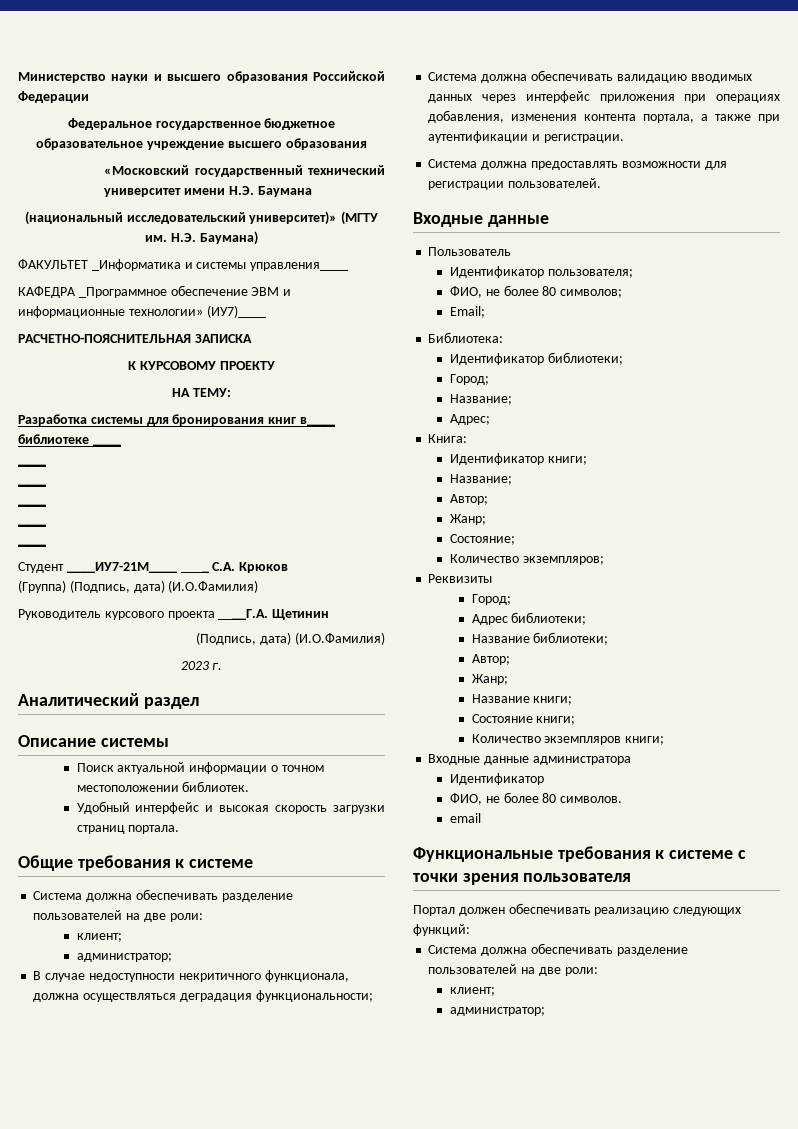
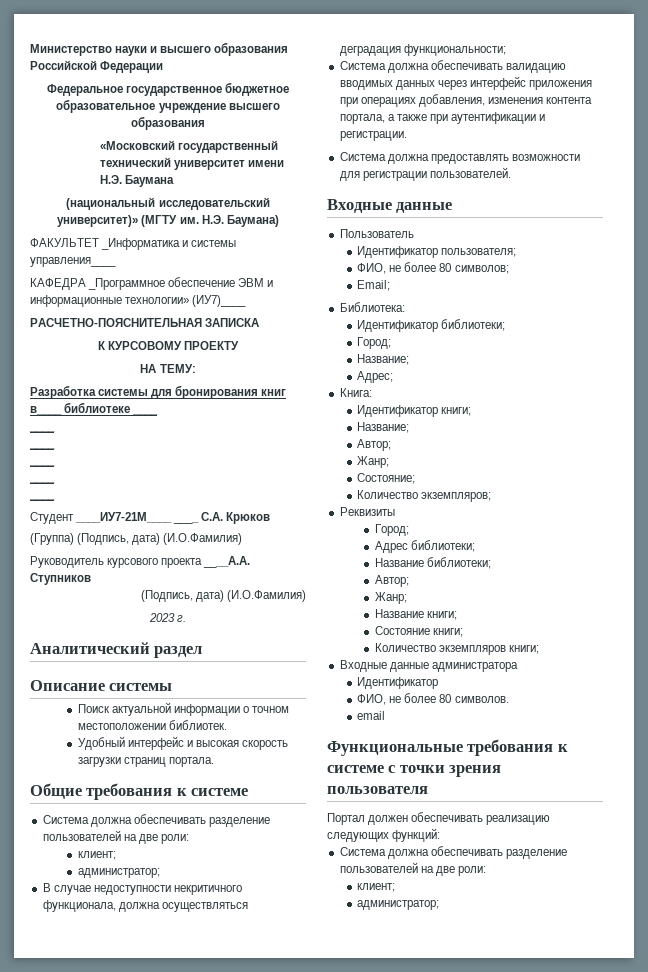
[218,609,330,620] ____Г.А. Щетинин -> [203,556,251,568] [30,573,91,585] ____А.А. Ступников

